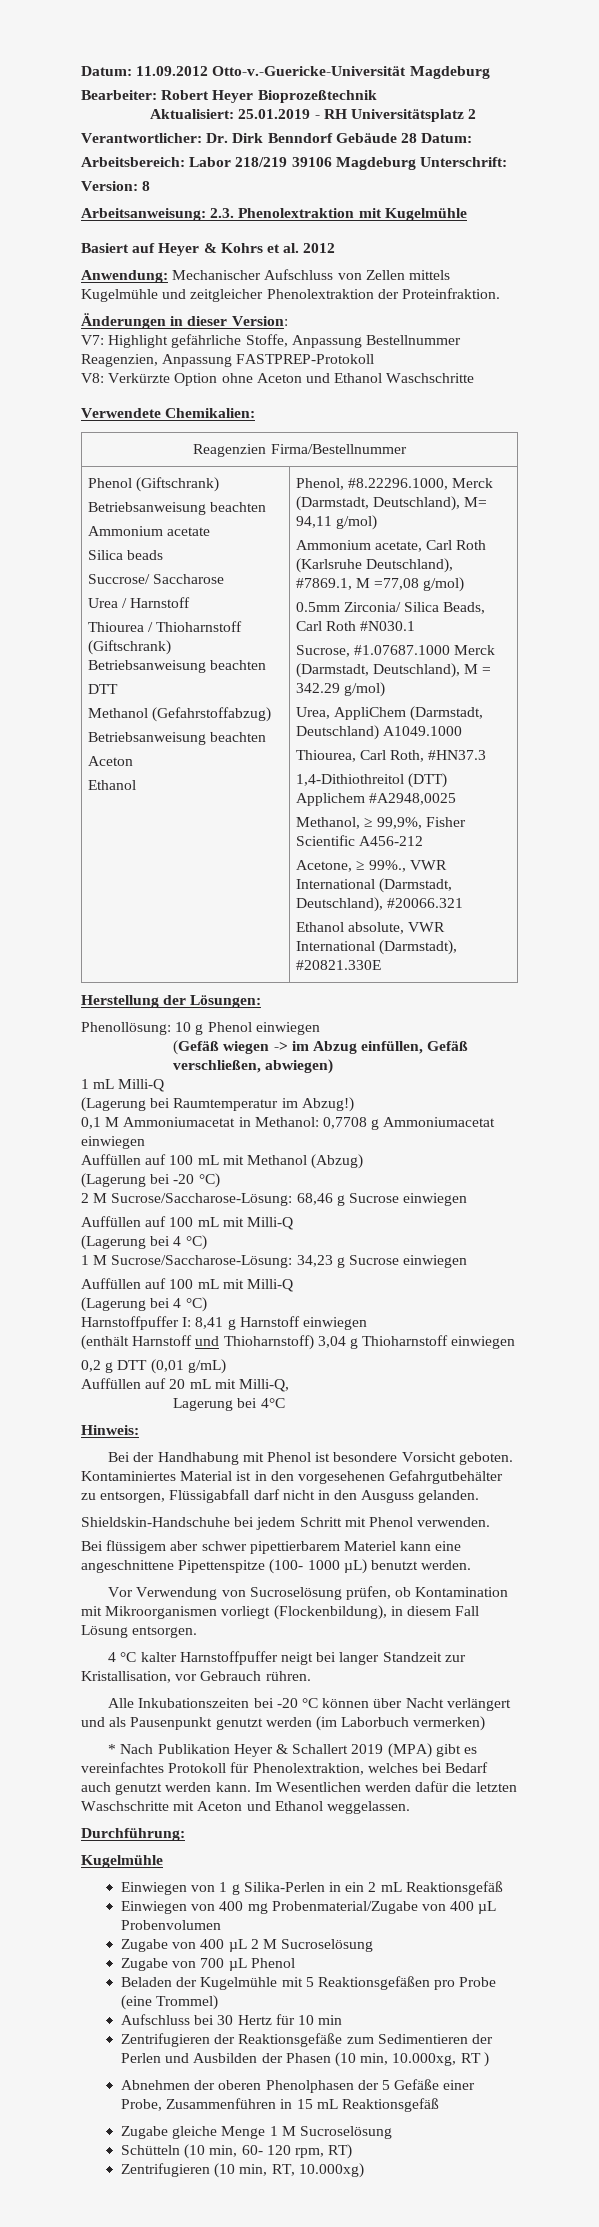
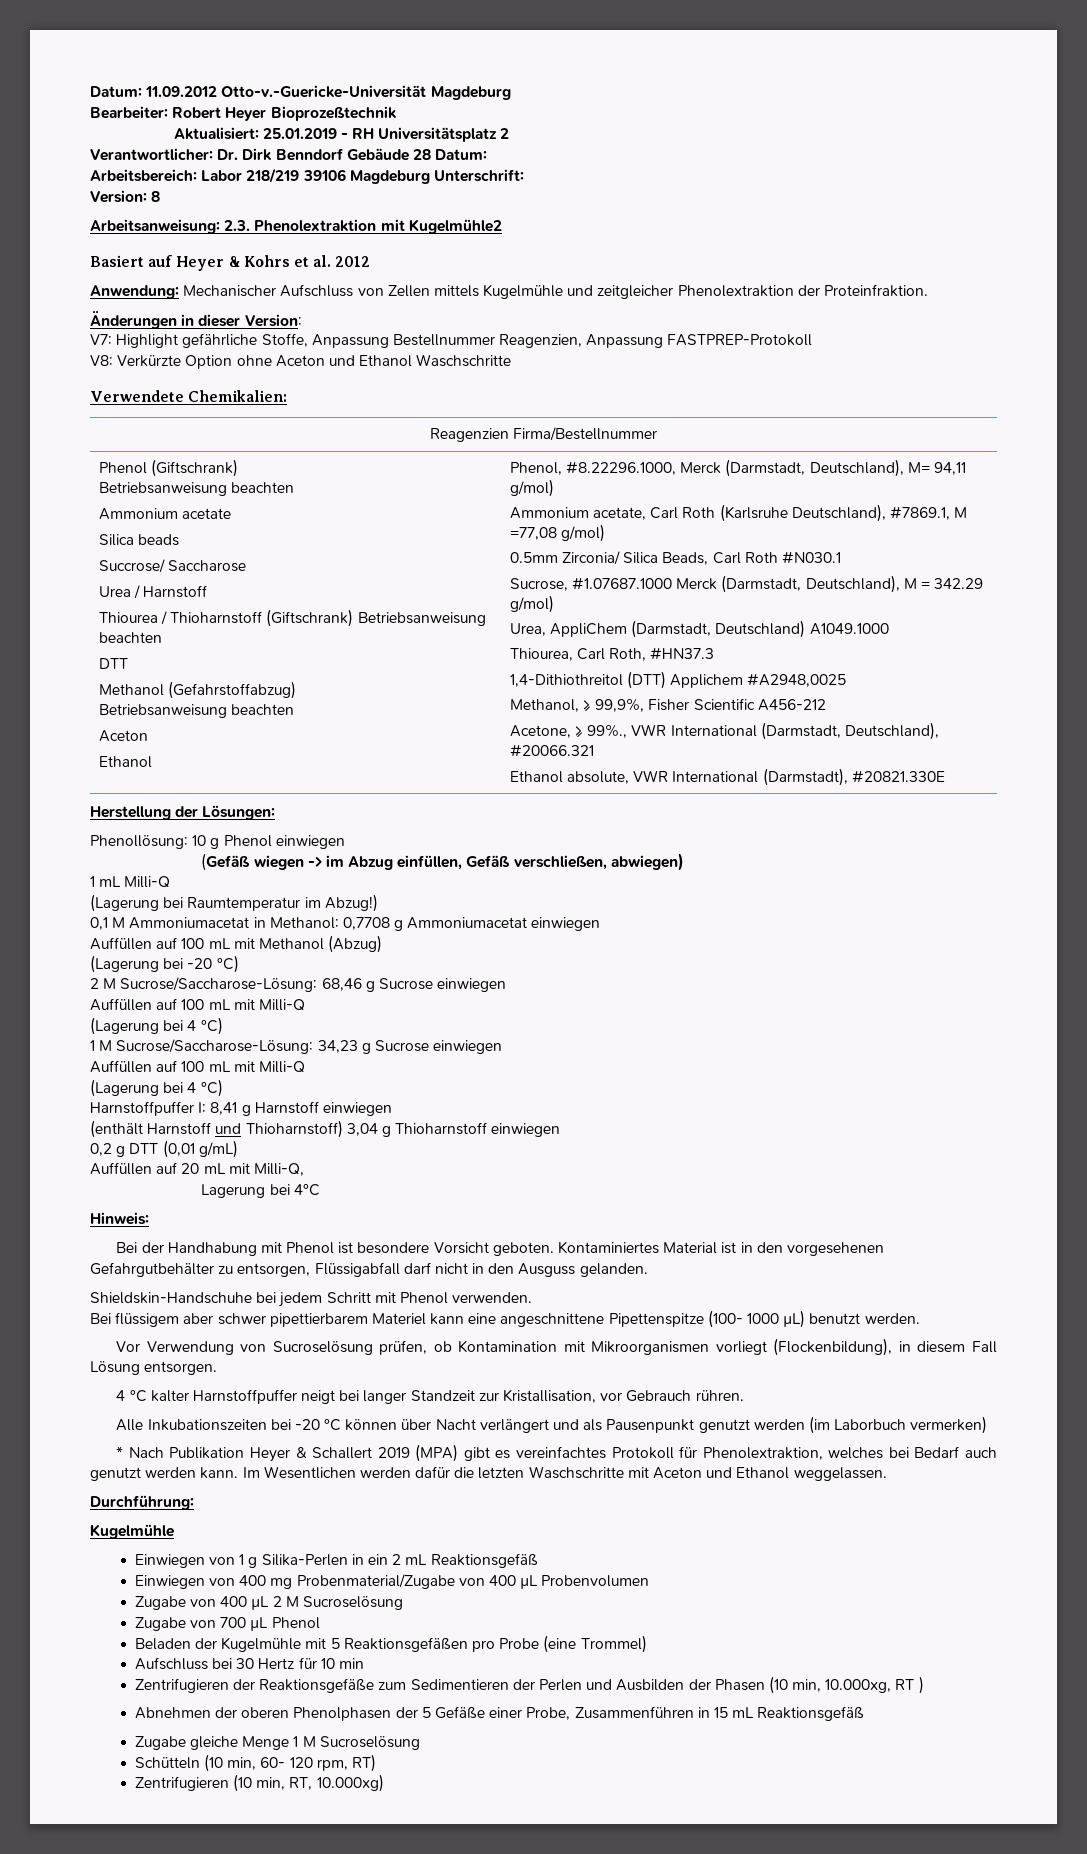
[384,208,467,221] Kugelmühle -> [408,219,502,234] Kugelmühle2

